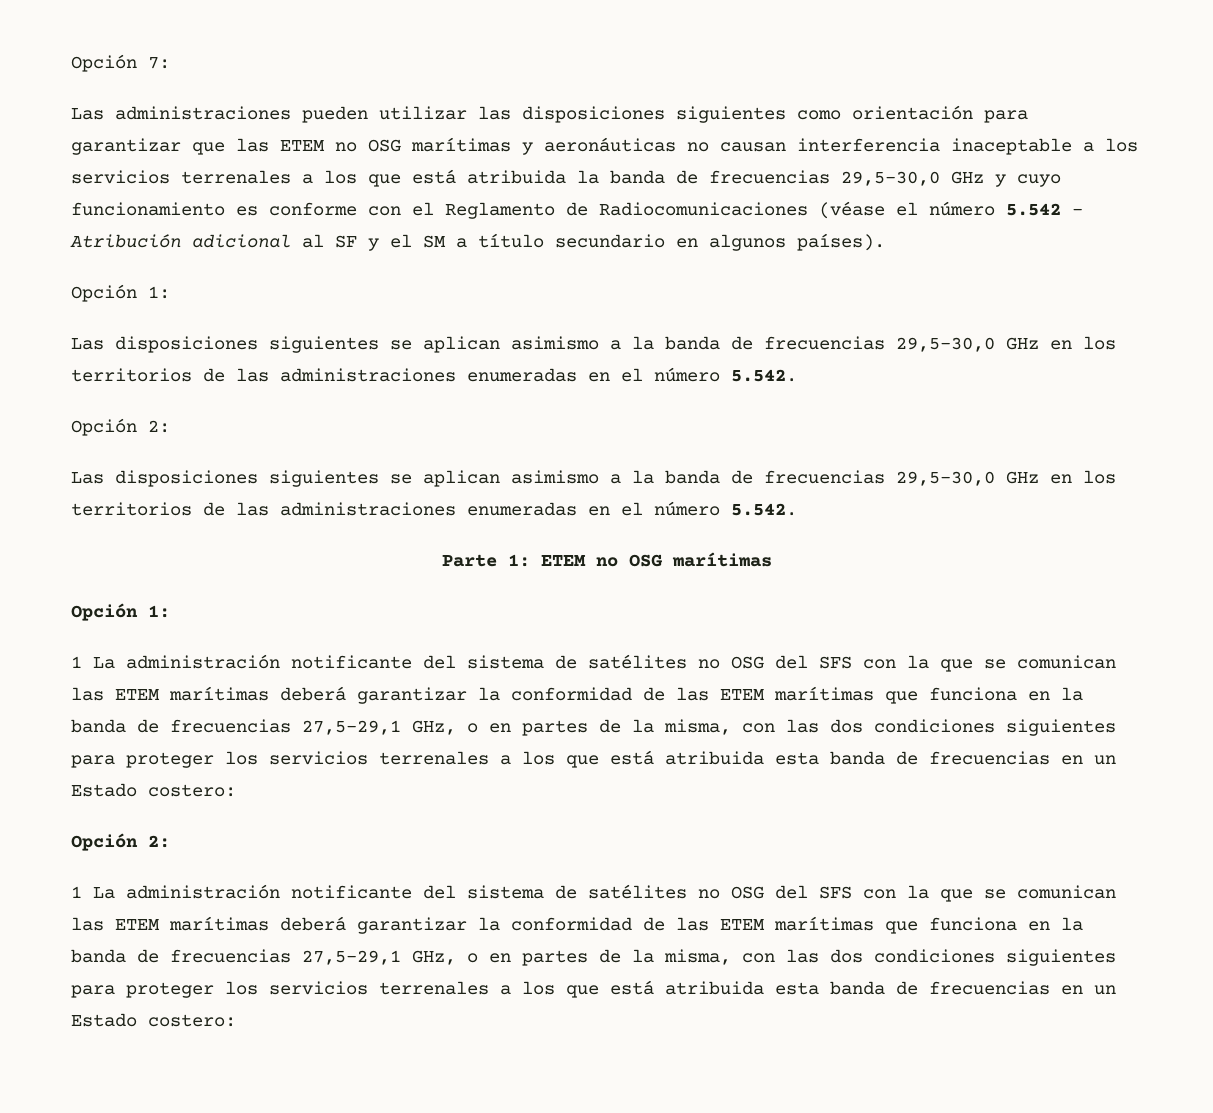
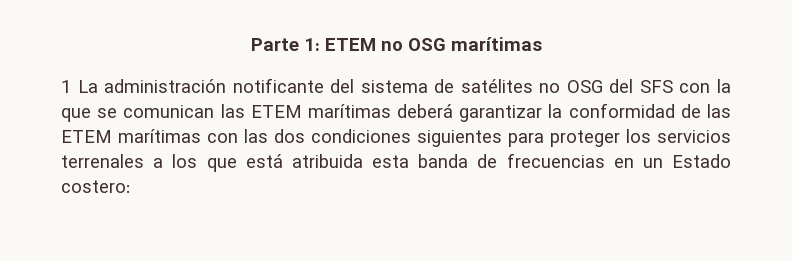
[71,54,170,72] [71,105,1028,123] [71,137,1138,155] [71,169,1061,187] [71,201,1083,219] [70,233,885,251] [71,284,170,302] [71,336,1116,353] [71,367,797,382] [71,418,170,436] [71,470,1116,487] [71,501,797,516] Opción 7: // Las administraciones pueden utilizar las disposiciones siguientes como orientación para garantizar que las ETEM no OSG marítimas y aeronáuticas no causan interferencia inaceptable a los servicios terrenales a los que está atribuida la banda de frecuencias 29,5-30,0 GHz y cuyo funcionamiento es conforme con el Reglamento de Radiocomunicaciones (véase el número 5.542 – Atribución adicional al SF y el SM a título secundario en algunos países). // Opción 1: // Las disposiciones siguientes se aplican asimismo a la banda de frecuencias 29,5-30,0 GHz en los territorios de las administraciones enumeradas en el número 5.542. // Opción 2: // Las disposiciones siguientes se aplican asimismo a la banda de frecuencias 29,5-30,0 GHz en los territorios de las administraciones enumeradas en el número 5.542. // -> (250, 44) none
[71,603,170,621] // Opción 1: -> (542, 44) none
[885,687,1083,704] [71,719,731,736] que funciona en la banda de frecuencias 27,5-29,1 GHz, o en partes de la misma, -> (201, 136) none
[71,833,170,851] [71,884,1116,902] [71,916,1083,934] [71,949,1116,966] [71,980,1116,998] [71,1013,236,1027] // Opción 2: // 1 La administración notificante del sistema de satélites no OSG del SFS con la que se comunican las ETEM marítimas deberá garantizar la conformidad de las ETEM marítimas que funciona en la banda de frecuencias 27,5-29,1 GHz, o en partes de la misma, con las dos condiciones siguientes para proteger los servicios terrenales a los que está atribuida esta banda de frecuencias en un Estado costero: -> (130, 186) none

